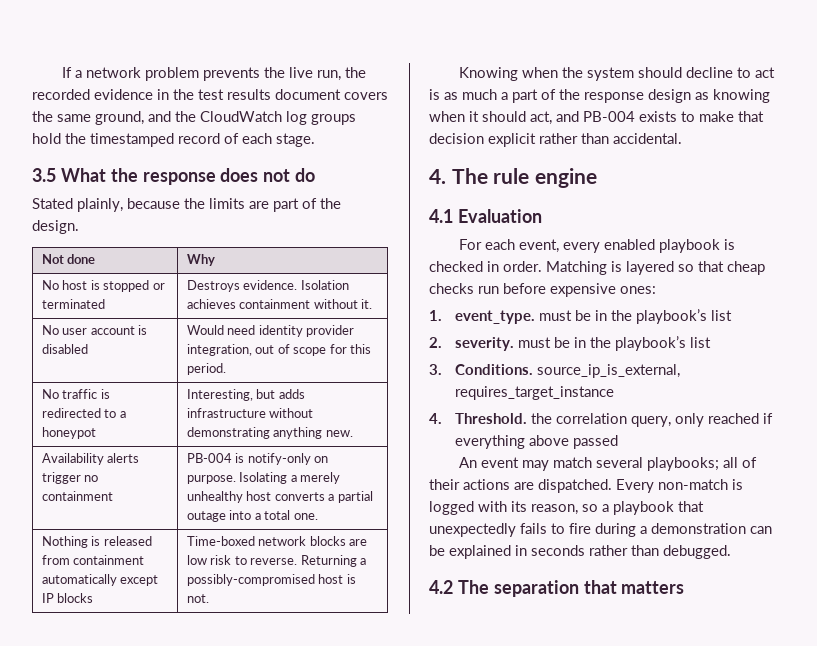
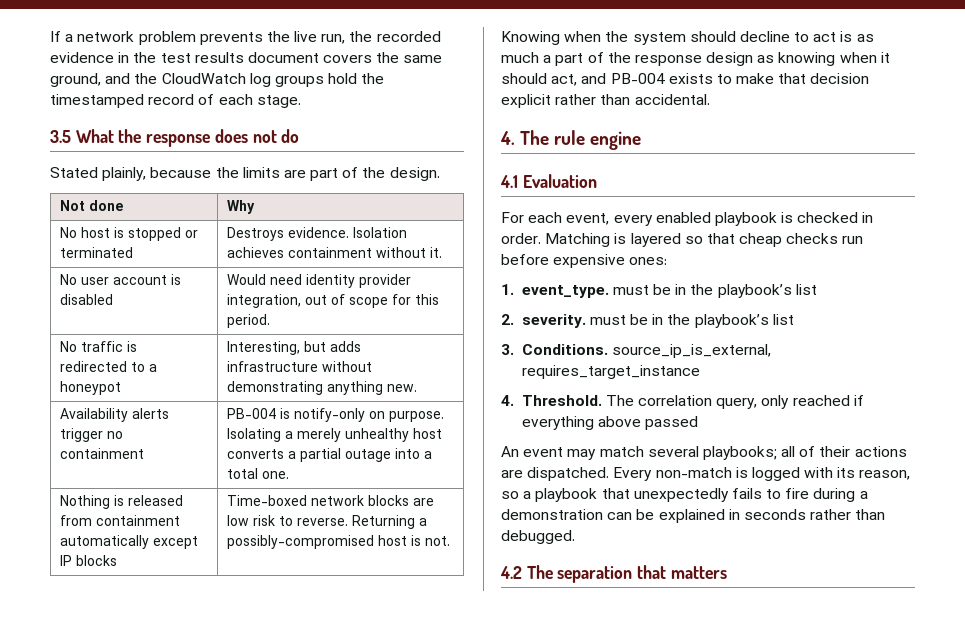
[530,413,552,424] the -> [605,395,634,406] The

